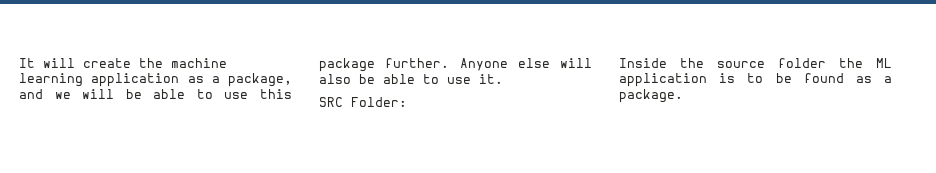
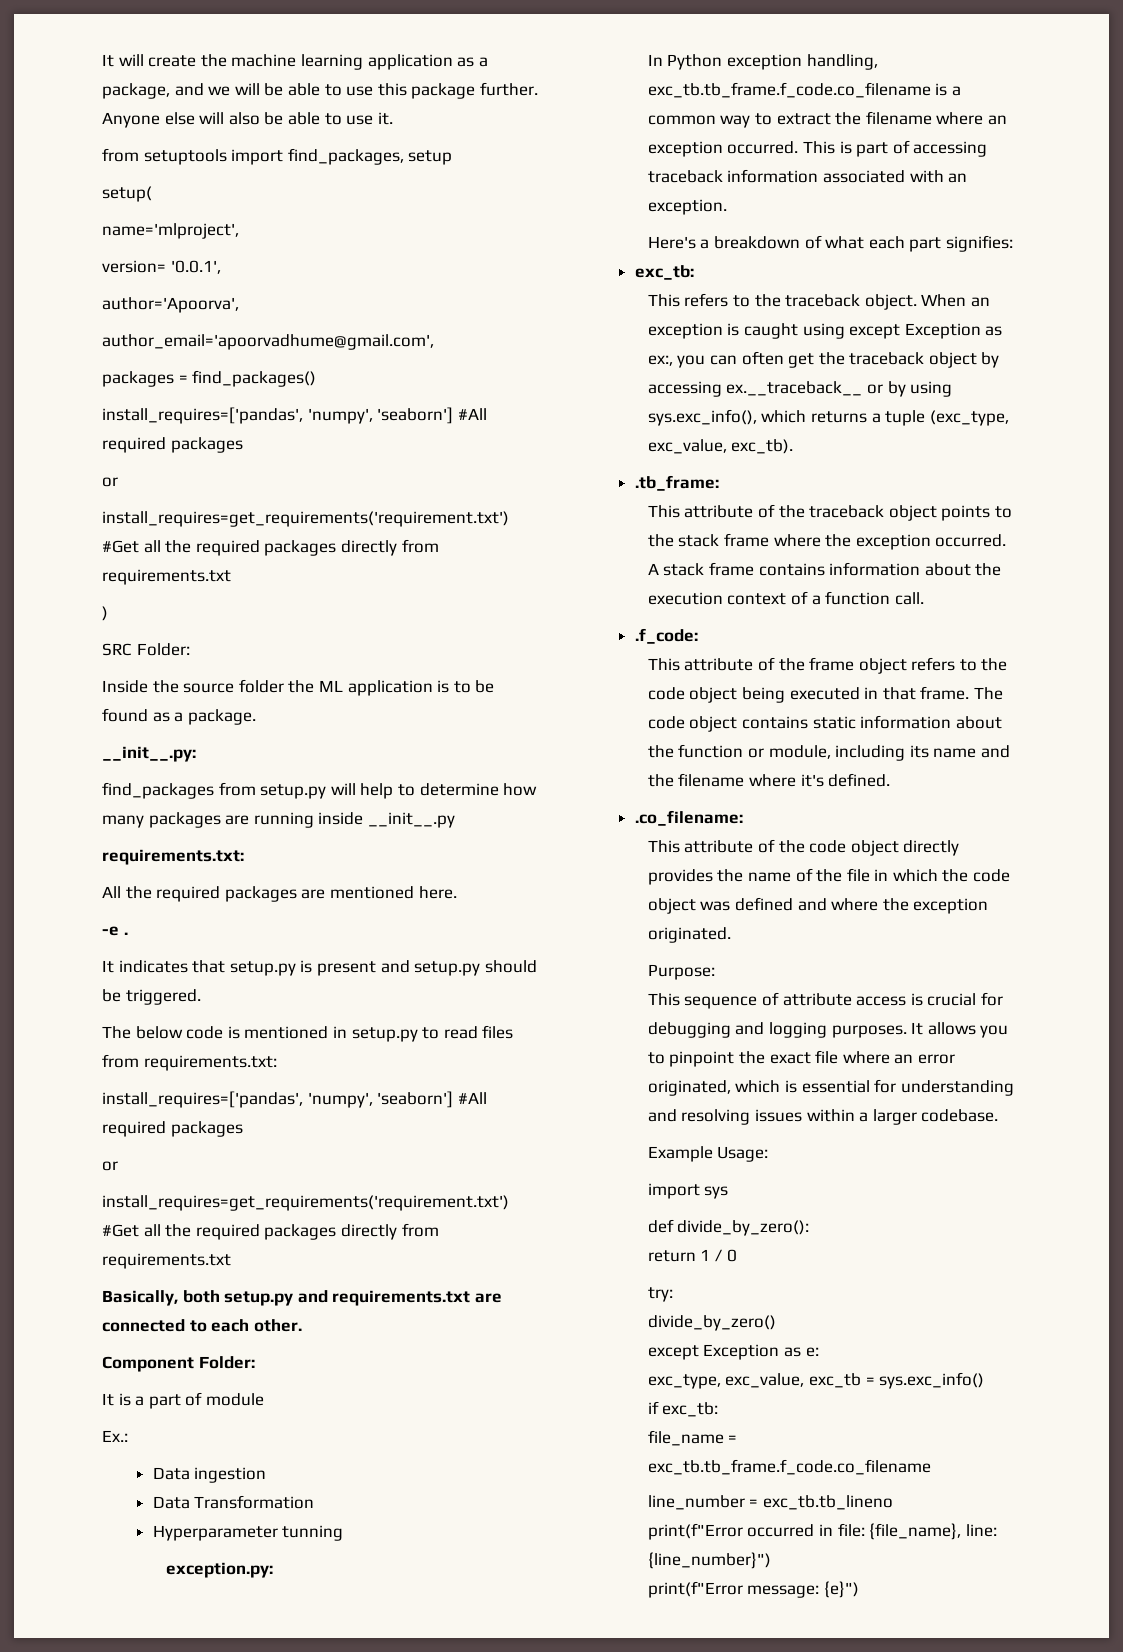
(503, 79) none -> [102,148,453,165] [102,186,152,202] [102,223,239,239] [102,260,221,274] [102,297,239,313] [102,334,434,350] [102,370,317,387] [102,407,487,424] [102,437,243,453] [102,477,118,487] [102,511,509,527] [102,539,439,556] [102,569,231,585] [102,606,108,621] // from setuptools import find_packages, setup // setup( // name='mlproject', // version= '0.0.1', // author='Apoorva', // author_email='apoorvadhume@gmail.com', // packages = find_packages() // install_requires=['pandas', 'numpy', 'seaborn'] #All required packages // or // install_requires=get_requirements('requirement.txt') #Get all the required packages directly from requirements.txt // )
(683, 96) none -> [102,746,196,762] [102,782,538,799] [102,812,455,828] [102,849,244,865] [102,886,457,902] [102,926,128,936] [102,960,537,976] [102,989,201,1005] [102,1025,514,1042] [102,1054,277,1071] [102,1091,487,1108] [102,1121,243,1137] [102,1161,118,1171] [102,1195,509,1211] [102,1223,439,1240] [102,1253,231,1269] [102,1290,502,1306] [102,1319,302,1332] [102,1356,255,1372] [102,1392,264,1409] [102,1430,128,1442] [152,1467,267,1483] [152,1495,315,1509] [152,1525,344,1541] [165,1562,273,1578] [647,54,878,70] [647,82,961,98] [647,111,1007,128] [647,140,988,157] [647,169,968,183] [647,199,727,215] [647,235,1013,252] [634,265,694,280] [647,293,990,310] [647,323,1003,339] [647,351,1000,368] [647,381,953,397] [647,409,1009,426] [647,439,794,454] [634,475,719,491] [647,504,1012,521] [647,533,1007,550] [647,562,1002,576] [647,591,924,605] [634,628,698,644] [647,657,1008,674] [647,686,1003,703] [647,715,1002,732] [647,744,1010,761] [647,773,891,787] [634,810,743,826] [647,839,960,856] [647,868,1011,885] [647,897,989,914] [647,927,731,943] [647,964,715,980] [647,992,1003,1009] [647,1022,1009,1038] [647,1050,955,1067] [647,1079,1014,1096] [647,1109,999,1125] [647,1146,769,1162] [647,1183,729,1199] [647,1219,810,1236] [647,1249,737,1262] [647,1287,673,1302] [647,1315,776,1331] [647,1344,819,1360] [647,1372,985,1389] [647,1401,719,1417] [647,1430,738,1446] [647,1459,931,1475] [647,1495,893,1510] [647,1523,997,1540] [647,1552,771,1569] [647,1581,859,1598] // __init__.py: // find_packages from setup.py will help to determine how many packages are running inside __init__.py // requirements.txt: // All the required packages are mentioned here. // -e . // It indicates that setup.py is present and setup.py should be triggered. // The below code is mentioned in setup.py to read files from requirements.txt: // install_requires=['pandas', 'numpy', 'seaborn'] #All required packages // or // install_requires=get_requirements('requirement.txt') #Get all the required packages directly from requirements.txt // Basically, both setup.py and requirements.txt are connected to each other. // Component Folder: // It is a part of module // Ex.: // Data ingestion // Data Transformation // Hyperparameter tunning // exception.py: // In Python exception handling, exc_tb.tb_frame.f_code.co_filename is a common way to extract the filename where an exception occurred. This is part of accessing traceback information associated with an exception. // Here's a breakdown of what each part signifies: // exc_tb: // This refers to the traceback object. When an exception is caught using except Exception as ex:, you can often get the traceback object by accessing ex.__traceback__ or by using sys.exc_info(), which returns a tuple (exc_type, exc_value, exc_tb). // .tb_frame: // This attribute of the traceback object points to the stack frame where the exception occurred. A stack frame contains information about the execution context of a function call. // .f_code: // This attribute of the frame object refers to the code object being executed in that frame. The code object contains static information about the function or module, including its name and the filename where it's defined. // .co_filename: // This attribute of the code object directly provides the name of the file in which the code object was defined and where the exception originated. // Purpose: // This sequence of attribute access is crucial for debugging and logging purposes. It allows you to pinpoint the exact file where an error originated, which is essential for understanding and resolving issues within a larger codebase. // Example Usage: // import sys // def divide_by_zero(): // return 1 / 0 // try: // divide_by_zero() // except Exception as e: // exc_type, exc_value, exc_tb = sys.exc_info() // if exc_tb: // file_name = exc_tb.tb_frame.f_code.co_filename // line_number = exc_tb.tb_lineno // print(f"Error occurred in file: {file_name}, line: {line_number}") // print(f"Error message: {e}")

